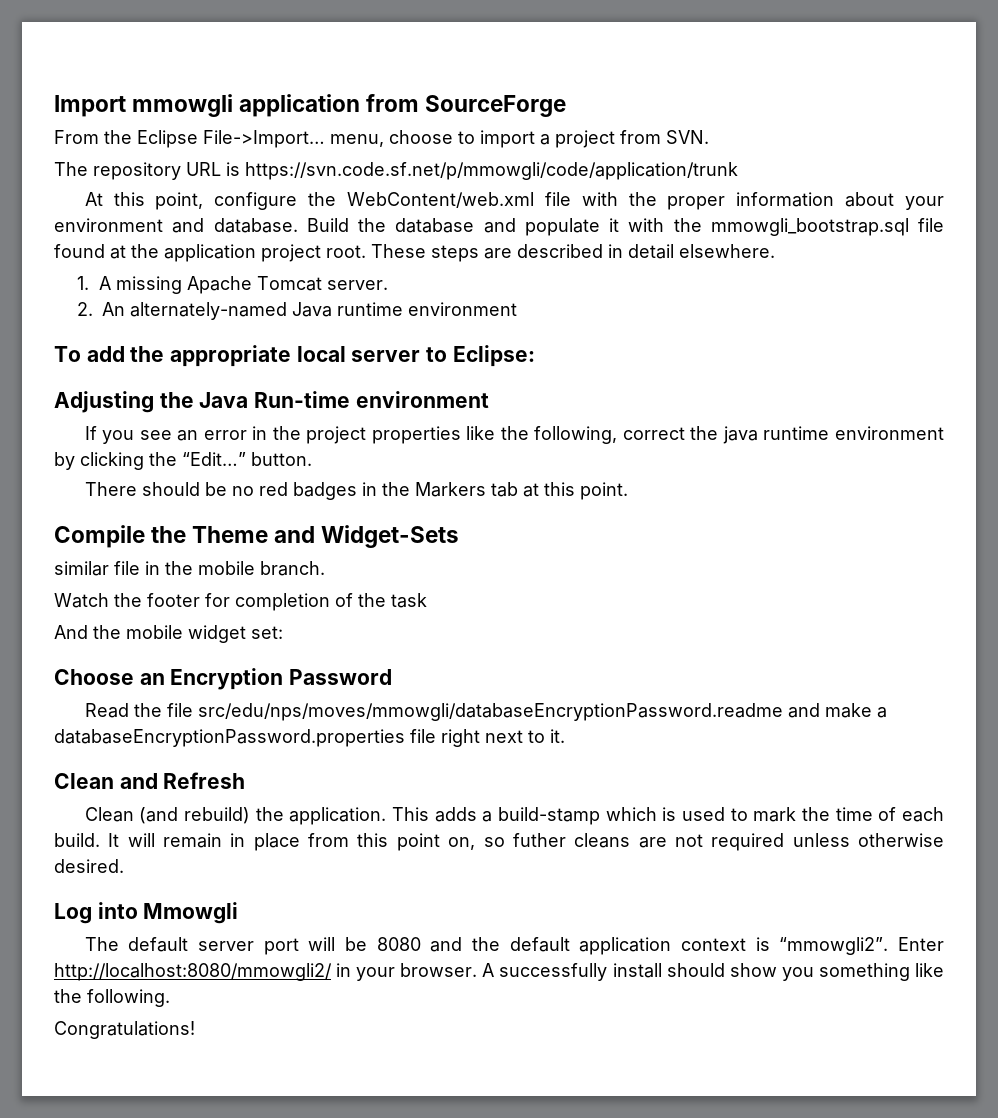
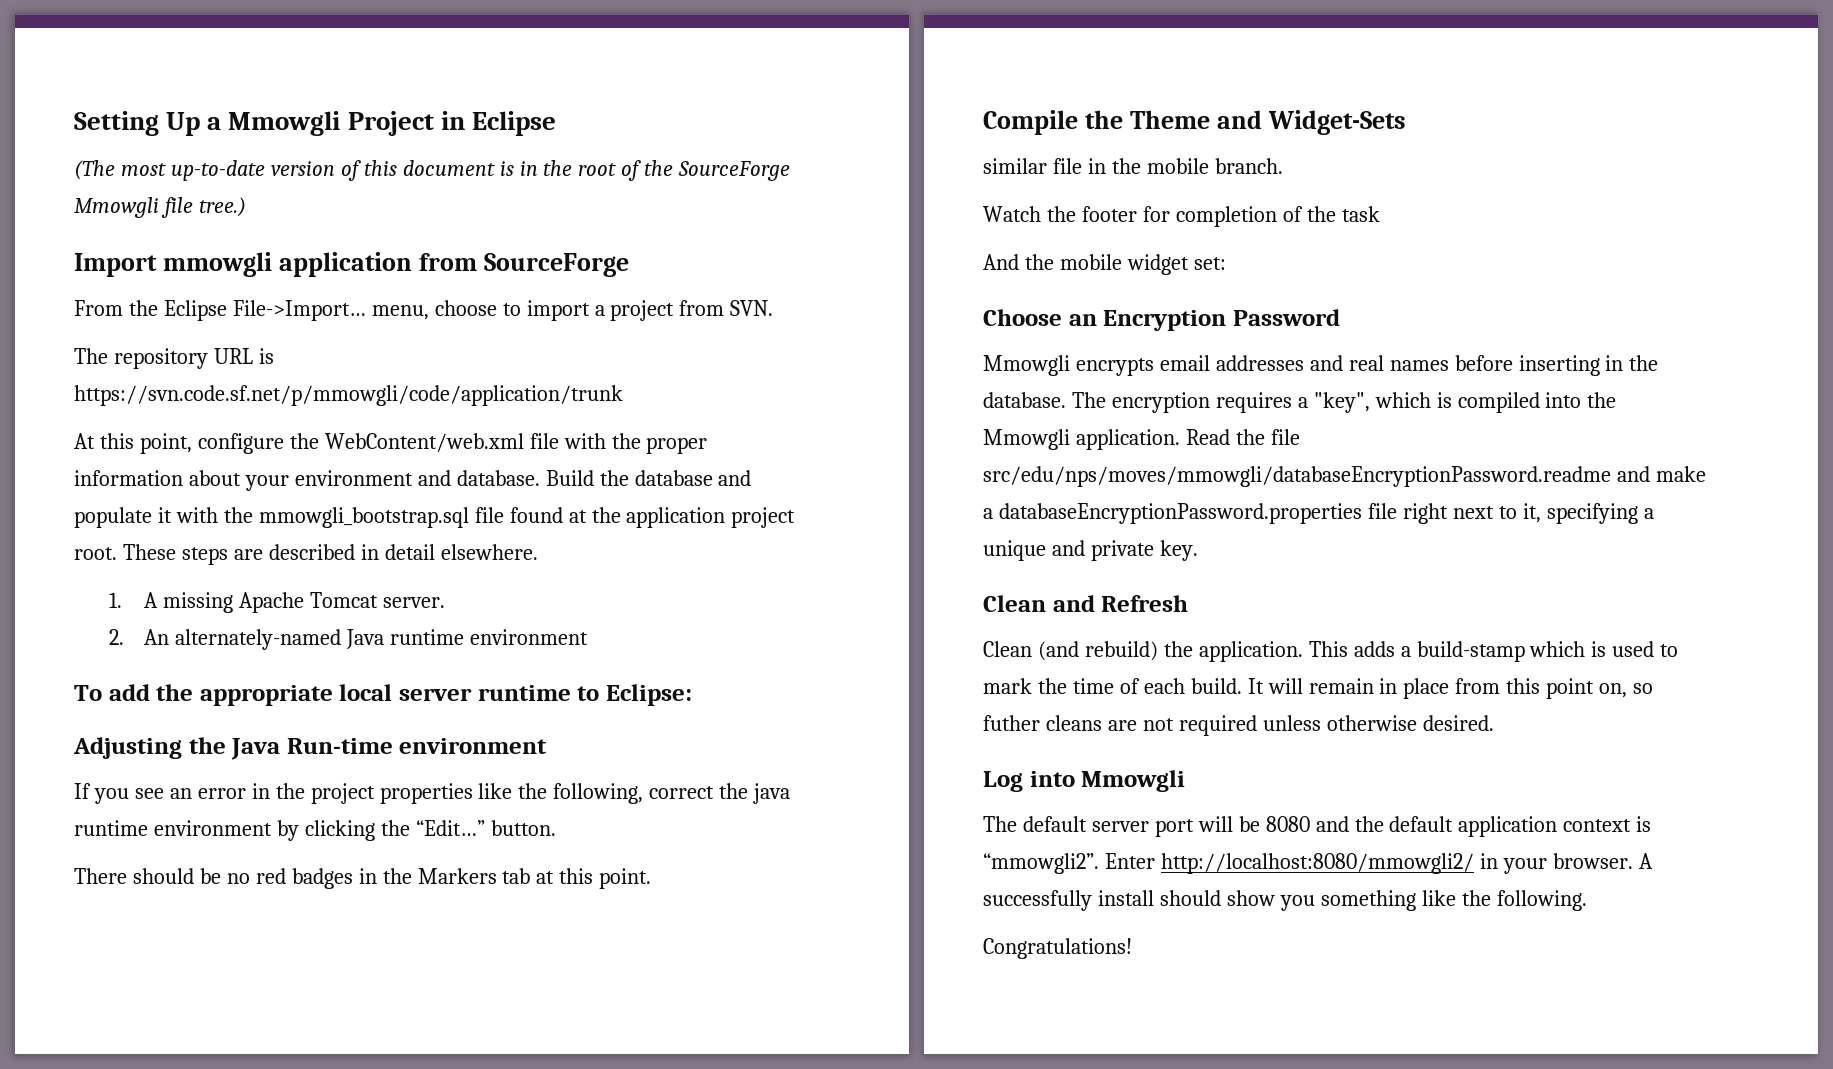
(54, 106) none -> [74,111,556,136] [74,160,791,181] [74,197,246,218] Setting Up a Mmowgli Project in Eclipse // (The most up-to-date version of this document is in the root of the SourceForge Mmowgli file tree.) //
(421, 356) none -> [477,685,571,701] runtime
(393, 677) none -> [983,355,1659,376] [983,392,1617,413] [983,429,1180,450] Mmowgli encrypts email addresses and real names before inserting in the database. The encryption requires a "key", which is compiled into the Mmowgli application.
[550,729,565,743] it. -> [1522,503,1654,524] [983,540,1198,561] it, specifying a unique and private key.

